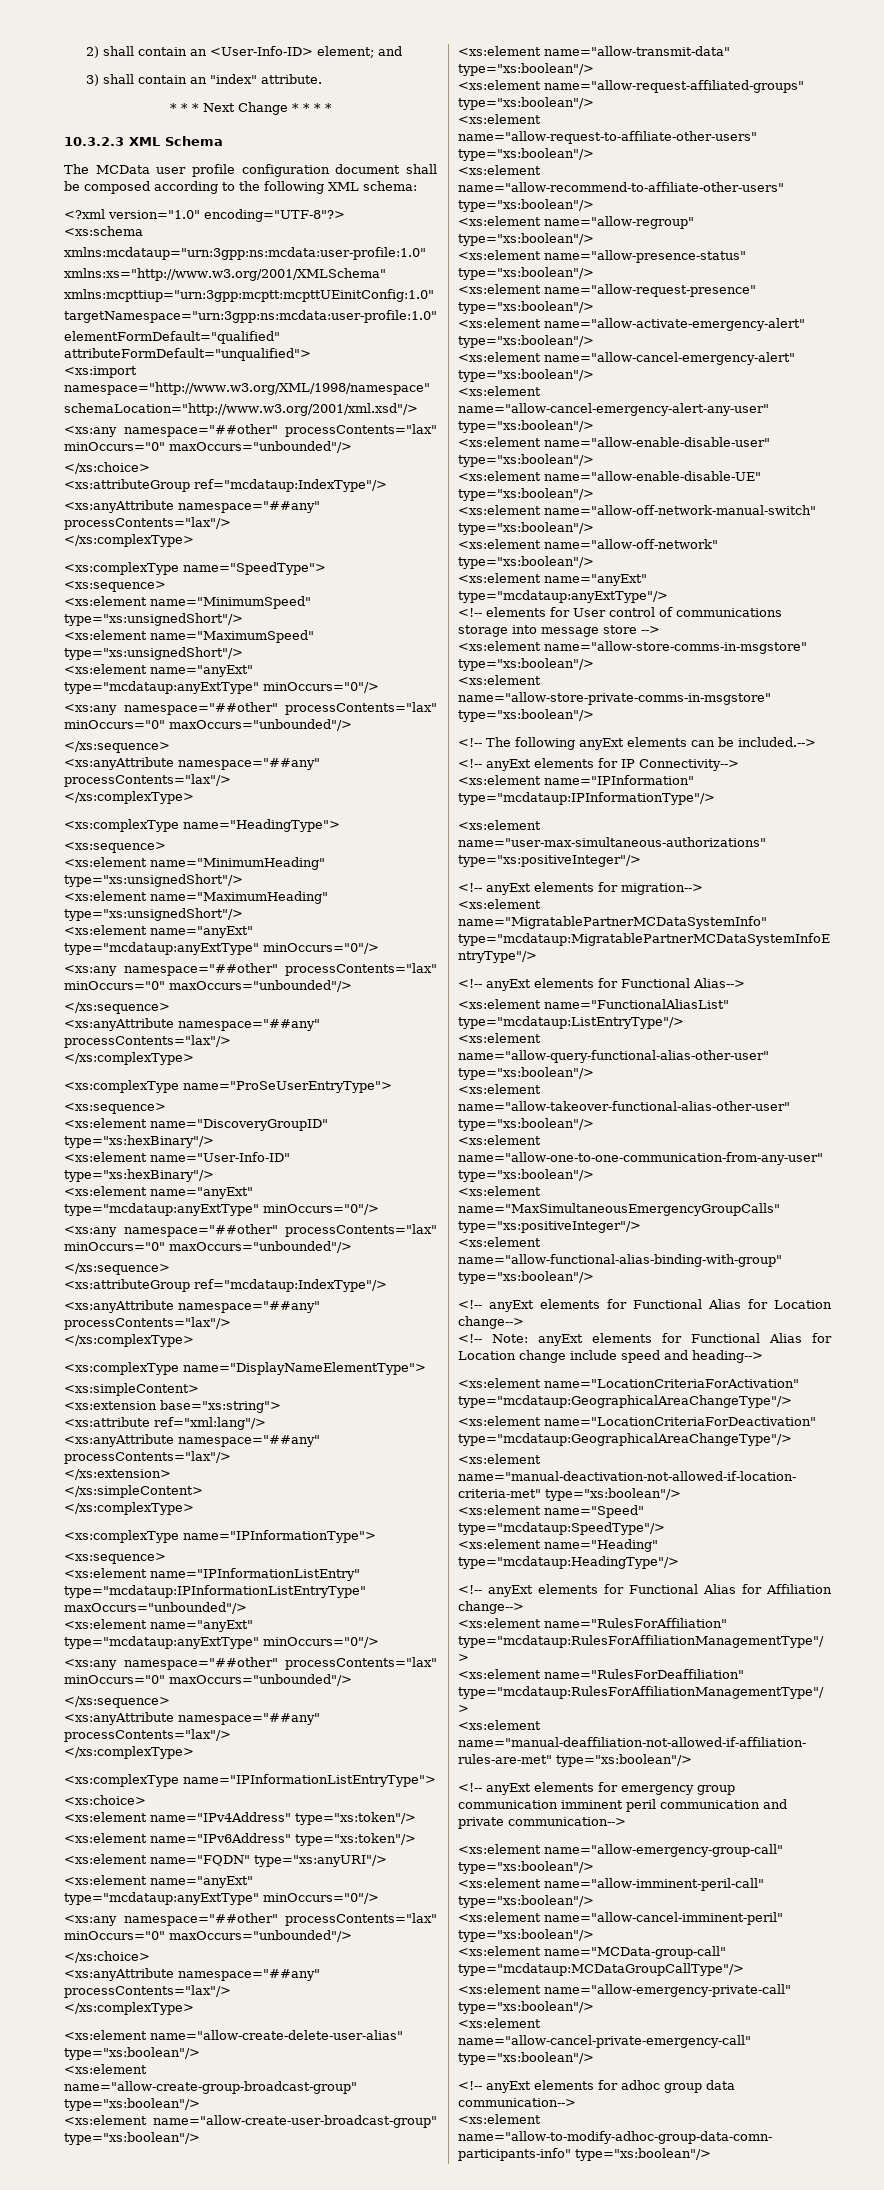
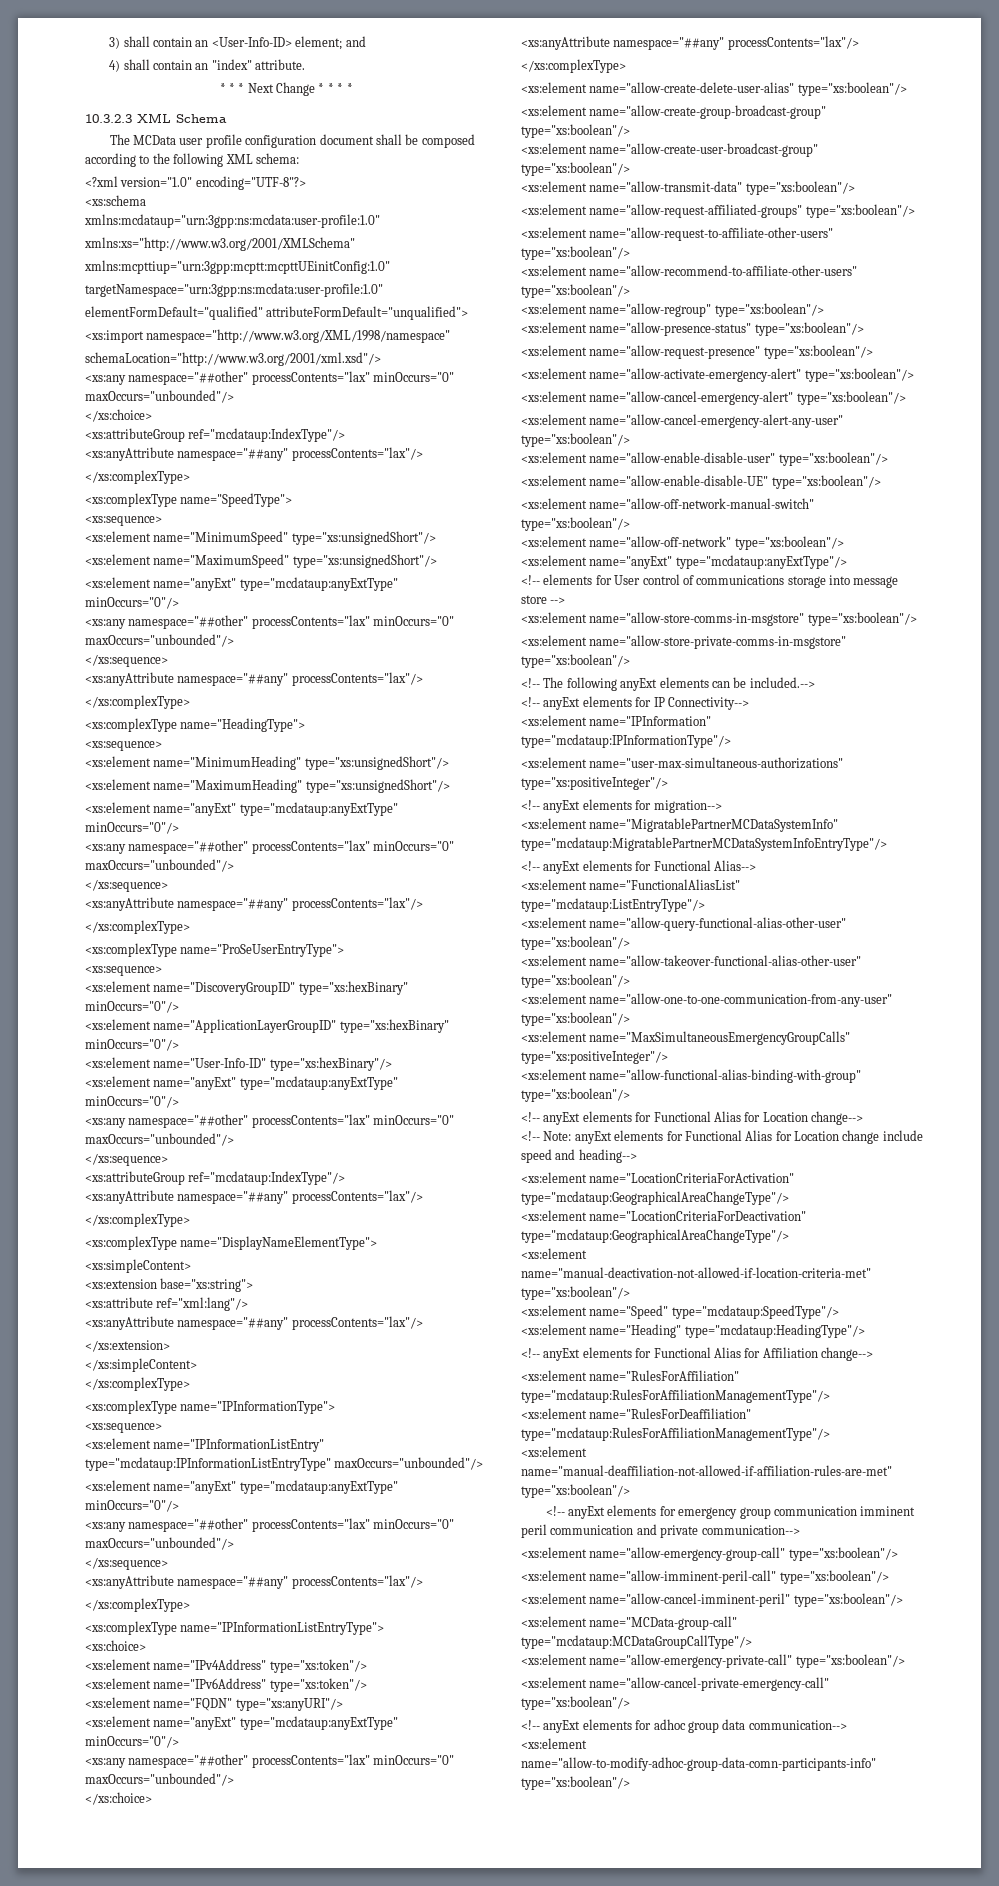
[86,46,100,58] 2) -> [109,37,121,49] 3)
[86,74,100,86] 3) -> [109,60,121,72] 4)
[64,1135,214,1148] type="xs:hexBinary"/> -> [298,981,408,995] [85,1001,179,1013] [85,1019,449,1033] [85,1039,179,1051] type="xs:hexBinary" minOccurs="0"/> // <xs:element name="ApplicationLayerGroupID" type="xs:hexBinary" minOccurs="0"/>

